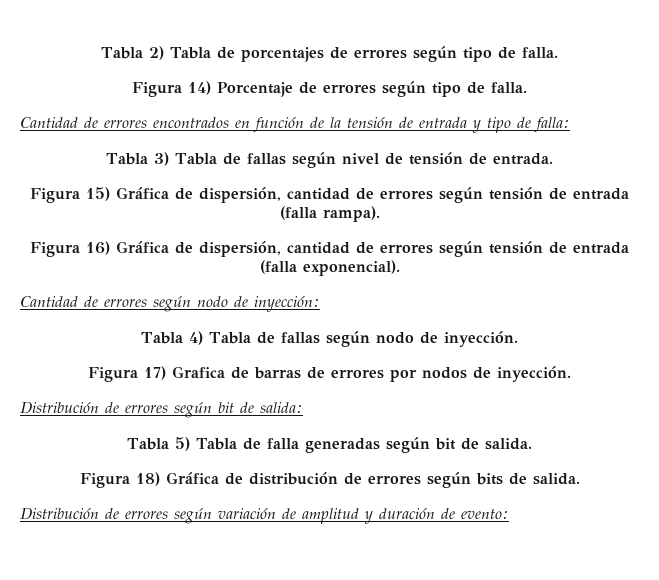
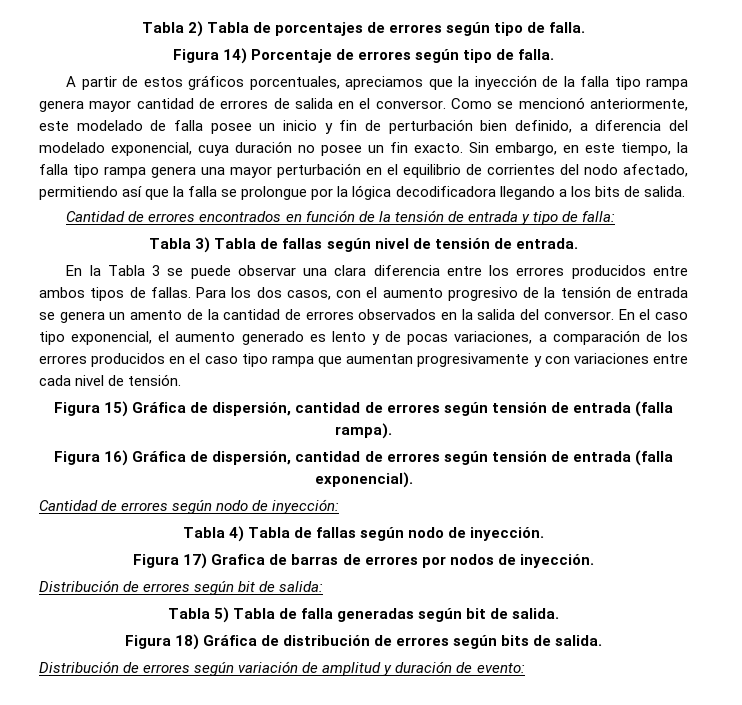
(527, 87) none -> [66,75,689,90] [39,97,689,112] [39,119,688,134] [39,141,688,156] [39,163,688,178] [39,185,685,200] // A partir de estos gráficos porcentuales, apreciamos que la inyección de la falla tipo rampa genera mayor cantidad de errores de salida en el conversor. Como se mencionó anteriormente, este modelado de falla posee un inicio y fin de perturbación bien definido, a diferencia del modelado exponencial, cuya duración no posee un fin exacto. Sin embargo, en este tiempo, la falla tipo rampa genera una mayor perturbación en el equilibrio de corrientes del nodo afectado, permitiendo así que la falla se prolongue por la lógica decodificadora llegando a los bits de salida.
(553, 159) none -> [66,265,689,279] [39,286,688,301] [39,309,688,323] [39,330,689,345] [39,353,688,367] [39,374,182,386] // En la Tabla 3 se puede observar una clara diferencia entre los errores producidos entre ambos tipos de fallas. Para los dos casos, con el aumento progresivo de la tensión de entrada se genera un amento de la cantidad de errores observados en la salida del conversor. En el caso tipo exponencial, el aumento generado es lento y de pocas variaciones, a comparación de los errores producidos en el caso tipo rampa que aumentan progresivamente y con variaciones entre cada nivel de tensión.

